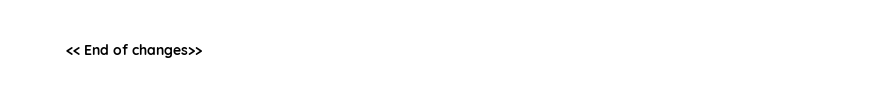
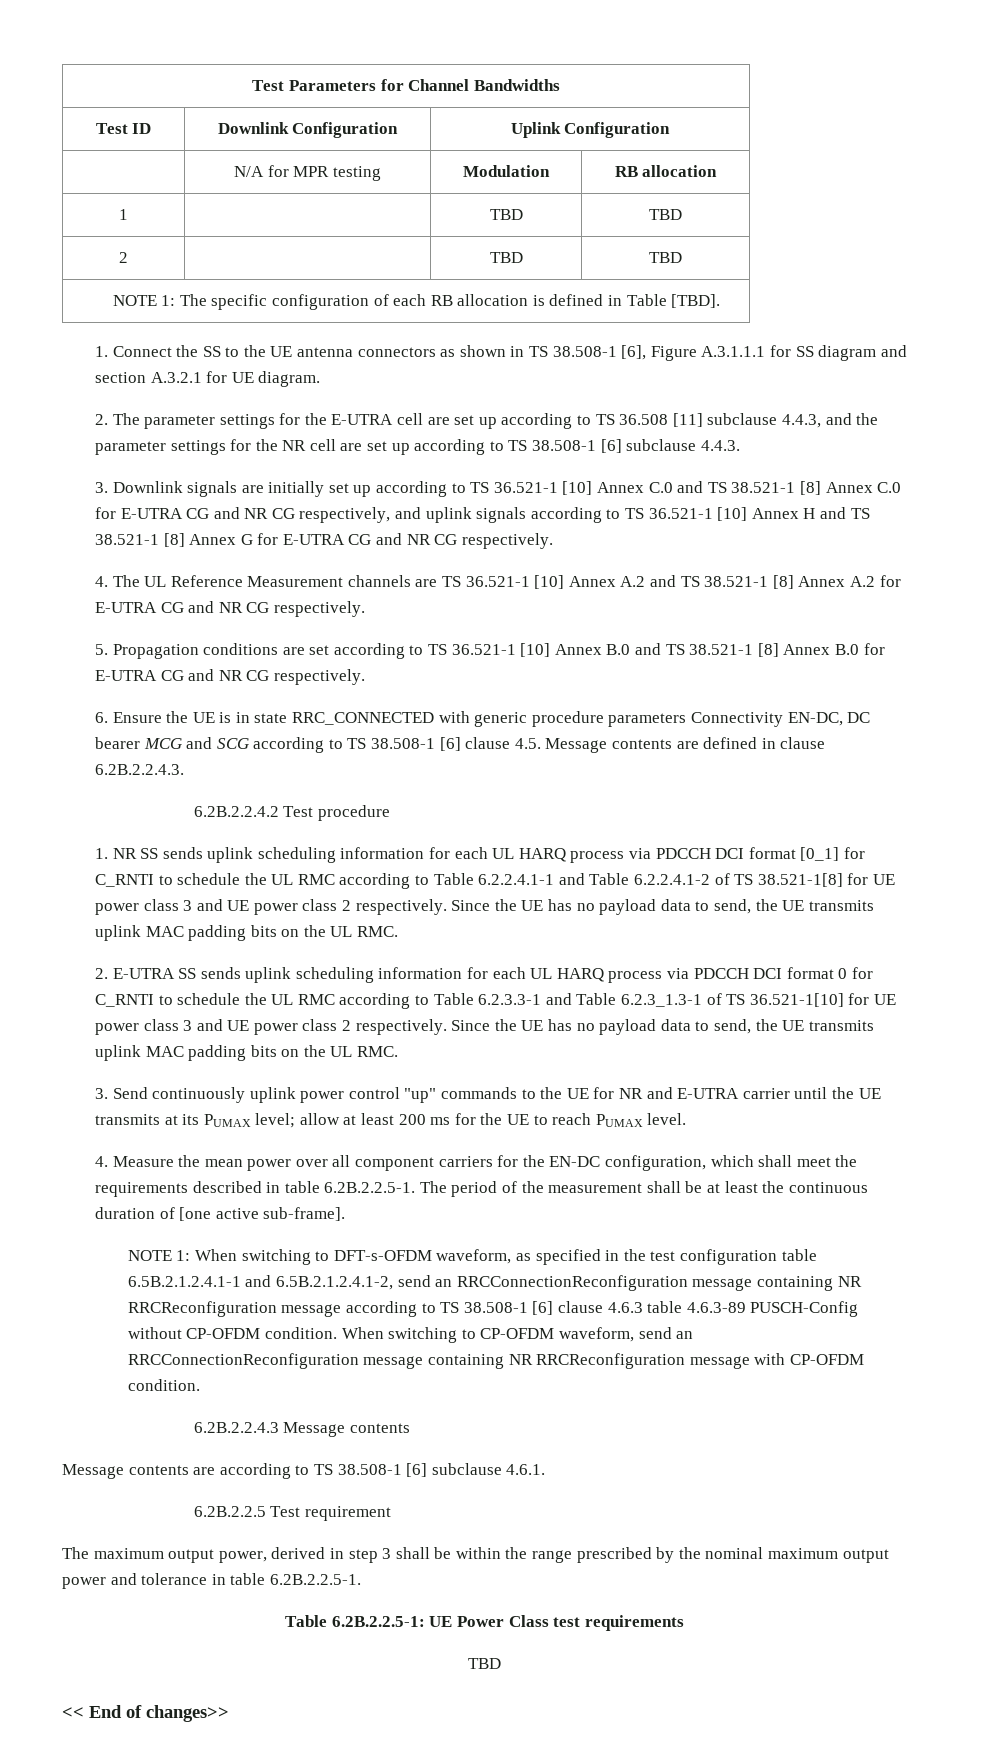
(66, 51) none -> [252,79,560,91] [95,123,152,134] [217,122,399,138] [510,122,671,138] [234,165,381,181] [463,165,550,177] [614,165,718,177] [119,209,128,220] [489,209,523,220] [649,209,682,220] [119,252,128,263] [489,252,523,263] [649,252,682,263] [112,294,721,310] [94,345,907,361] [94,371,321,387] [94,413,879,429] [94,439,740,455] [94,481,902,497] [94,507,870,523] [94,533,553,549] [94,575,901,589] [94,601,365,617] [94,643,885,659] [94,669,365,685] [94,711,871,727] [94,737,826,753] [94,764,184,775] [193,805,390,821] [94,847,865,863] [94,873,895,889] [94,899,874,915] [94,925,399,941] [94,967,873,983] [94,993,896,1009] [94,1019,874,1035] [94,1045,399,1061] [94,1087,881,1103] [94,1113,687,1128] [94,1155,858,1171] [94,1181,868,1197] [94,1207,346,1221] [127,1249,817,1265] [127,1275,862,1291] [127,1301,859,1317] [127,1327,694,1343] [127,1353,864,1369] [127,1379,200,1391] [193,1422,410,1437] [62,1463,546,1479] [193,1506,391,1521] [62,1547,889,1563] [62,1573,361,1589] [285,1615,684,1631] [468,1658,501,1669] Test Parameters for Channel Bandwidths // Test ID | Downlink Configuration | Uplink Configuration // | N/A for MPR testing | Modulation | RB allocation // 1 | | TBD | TBD // 2 | | TBD | TBD // NOTE 1: The specific configuration of each RB allocation is defined in Table [TBD]. // 1. Connect the SS to the UE antenna connectors as shown in TS 38.508-1 [6], Figure A.3.1.1.1 for SS diagram and section A.3.2.1 for UE diagram. // 2. The parameter settings for the E-UTRA cell are set up according to TS 36.508 [11] subclause 4.4.3, and the parameter settings for the NR cell are set up according to TS 38.508-1 [6] subclause 4.4.3. // 3. Downlink signals are initially set up according to TS 36.521-1 [10] Annex C.0 and TS 38.521-1 [8] Annex C.0 for E-UTRA CG and NR CG respectively, and uplink signals according to TS 36.521-1 [10] Annex H and TS 38.521-1 [8] Annex G for E-UTRA CG and NR CG respectively. // 4. The UL Reference Measurement channels are TS 36.521-1 [10] Annex A.2 and TS 38.521-1 [8] Annex A.2 for E-UTRA CG and NR CG respectively. // 5. Propagation conditions are set according to TS 36.521-1 [10] Annex B.0 and TS 38.521-1 [8] Annex B.0 for E-UTRA CG and NR CG respectively. // 6. Ensure the UE is in state RRC_CONNECTED with generic procedure parameters Connectivity EN-DC, DC bearer MCG and SCG according to TS 38.508-1 [6] clause 4.5. Message contents are defined in clause 6.2B.2.2.4.3. // 6.2B.2.2.4.2 Test procedure // 1. NR SS sends uplink scheduling information for each UL HARQ process via PDCCH DCI format [0_1] for C_RNTI to schedule the UL RMC according to Table 6.2.2.4.1-1 and Table 6.2.2.4.1-2 of TS 38.521-1[8] for UE power class 3 and UE power class 2 respectively. Since the UE has no payload data to send, the UE transmits uplink MAC padding bits on the UL RMC. // 2. E-UTRA SS sends uplink scheduling information for each UL HARQ process via PDCCH DCI format 0 for C_RNTI to schedule the UL RMC according to Table 6.2.3.3-1 and Table 6.2.3_1.3-1 of TS 36.521-1[10] for UE power class 3 and UE power class 2 respectively. Since the UE has no payload data to send, the UE transmits uplink MAC padding bits on the UL RMC. // 3. Send continuously uplink power control "up" commands to the UE for NR and E-UTRA carrier until the UE transmits at its PUMAX level; allow at least 200 ms for the UE to reach PUMAX level. // 4. Measure the mean power over all component carriers for the EN-DC configuration, which shall meet the requirements described in table 6.2B.2.2.5-1. The period of the measurement shall be at least the continuous duration of [one active sub-frame]. // NOTE 1: When switching to DFT-s-OFDM waveform, as specified in the test configuration table 6.5B.2.1.2.4.1-1 and 6.5B.2.1.2.4.1-2, send an RRCConnectionReconfiguration message containing NR RRCReconfiguration message according to TS 38.508-1 [6] clause 4.6.3 table 4.6.3-89 PUSCH-Config without CP-OFDM condition. When switching to CP-OFDM waveform, send an RRCConnectionReconfiguration message containing NR RRCReconfiguration message with CP-OFDM condition. // 6.2B.2.2.4.3 Message contents // Message contents are according to TS 38.508-1 [6] subclause 4.6.1. // 6.2B.2.2.5 Test requirement // The maximum output power, derived in step 3 shall be within the range prescribed by the nominal maximum output power and tolerance in table 6.2B.2.2.5-1. // Table 6.2B.2.2.5-1: UE Power Class test requirements // TBD //

